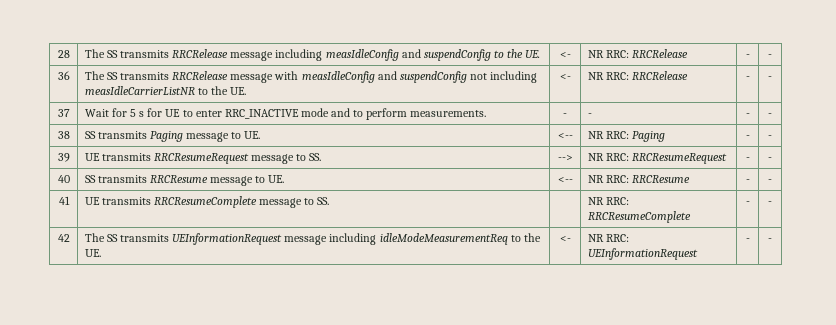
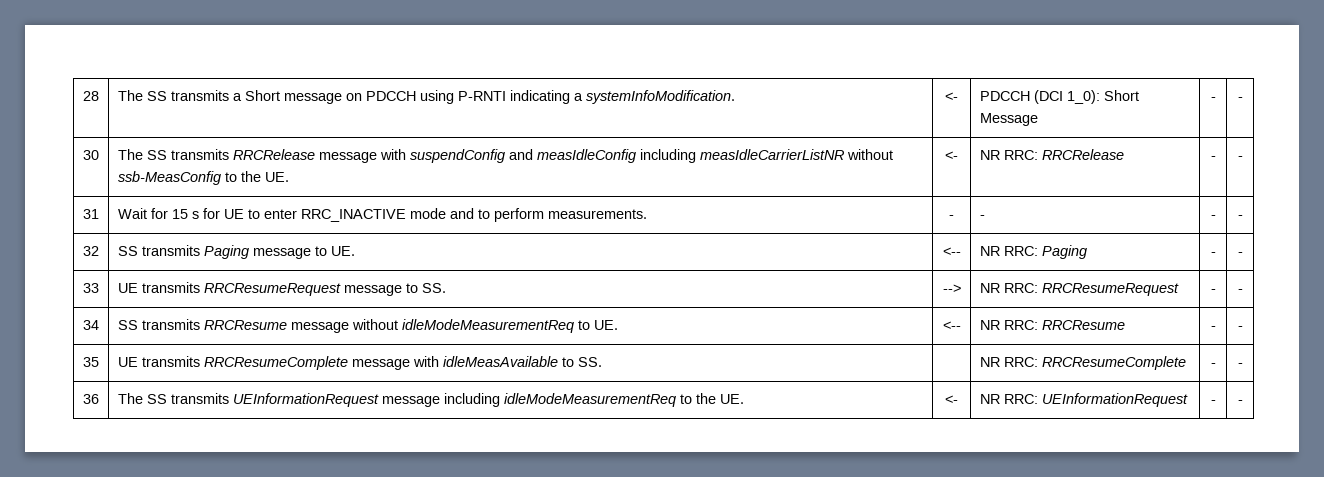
[84,49,541,61] [559,52,571,58] [587,49,689,58] [745,54,750,58] [768,54,772,58] [57,71,70,80] [84,71,537,83] [84,86,247,95] [559,74,571,80] [587,71,689,80] [745,76,750,80] [768,76,772,80] [57,109,70,117] | The SS transmits RRCRelease message including measIdleConfig and suspendConfig to the UE. | <- | NR RRC: RRCRelease | - | - // 36 | The SS transmits RRCRelease message with measIdleConfig and suspendConfig not including measIdleCarrierListNR to the UE. | <- | NR RRC: RRCRelease | - | - // 37 -> [117,90,735,104] [945,92,958,101] [979,90,1139,104] [979,113,1038,126] [1210,97,1216,101] [1237,97,1243,101] [83,150,99,160] [117,149,893,163] [117,171,289,185] [945,151,958,160] [979,149,1124,160] [1210,156,1216,160] [1237,156,1243,160] [83,209,99,219] | The SS transmits a Short message on PDCCH using P-RNTI indicating a systemInfoModification. | <- | PDCCH (DCI 1_0): Short Message | - | - // 30 | The SS transmits RRCRelease message with suspendConfig and measIdleConfig including measIdleCarrierListNR without ssb-MeasConfig to the UE. | <- | NR RRC: RRCRelease | - | - // 31
[130,109,137,117] 5 -> [171,209,188,219] 15
[57,131,70,139] 38 -> [83,246,99,256] 32
[57,153,70,162] 39 -> [83,283,99,293] 33
[57,175,70,183] 40 -> [83,320,99,330] 34
(254, 181) none -> [351,319,574,333] without idleModeMeasurementReq
[58,196,70,205] 41 -> [83,357,99,367] 35
(303, 203) none -> [412,356,558,367] with idleMeasAvailable
[57,234,70,242] 42 -> [83,394,99,404] 36

